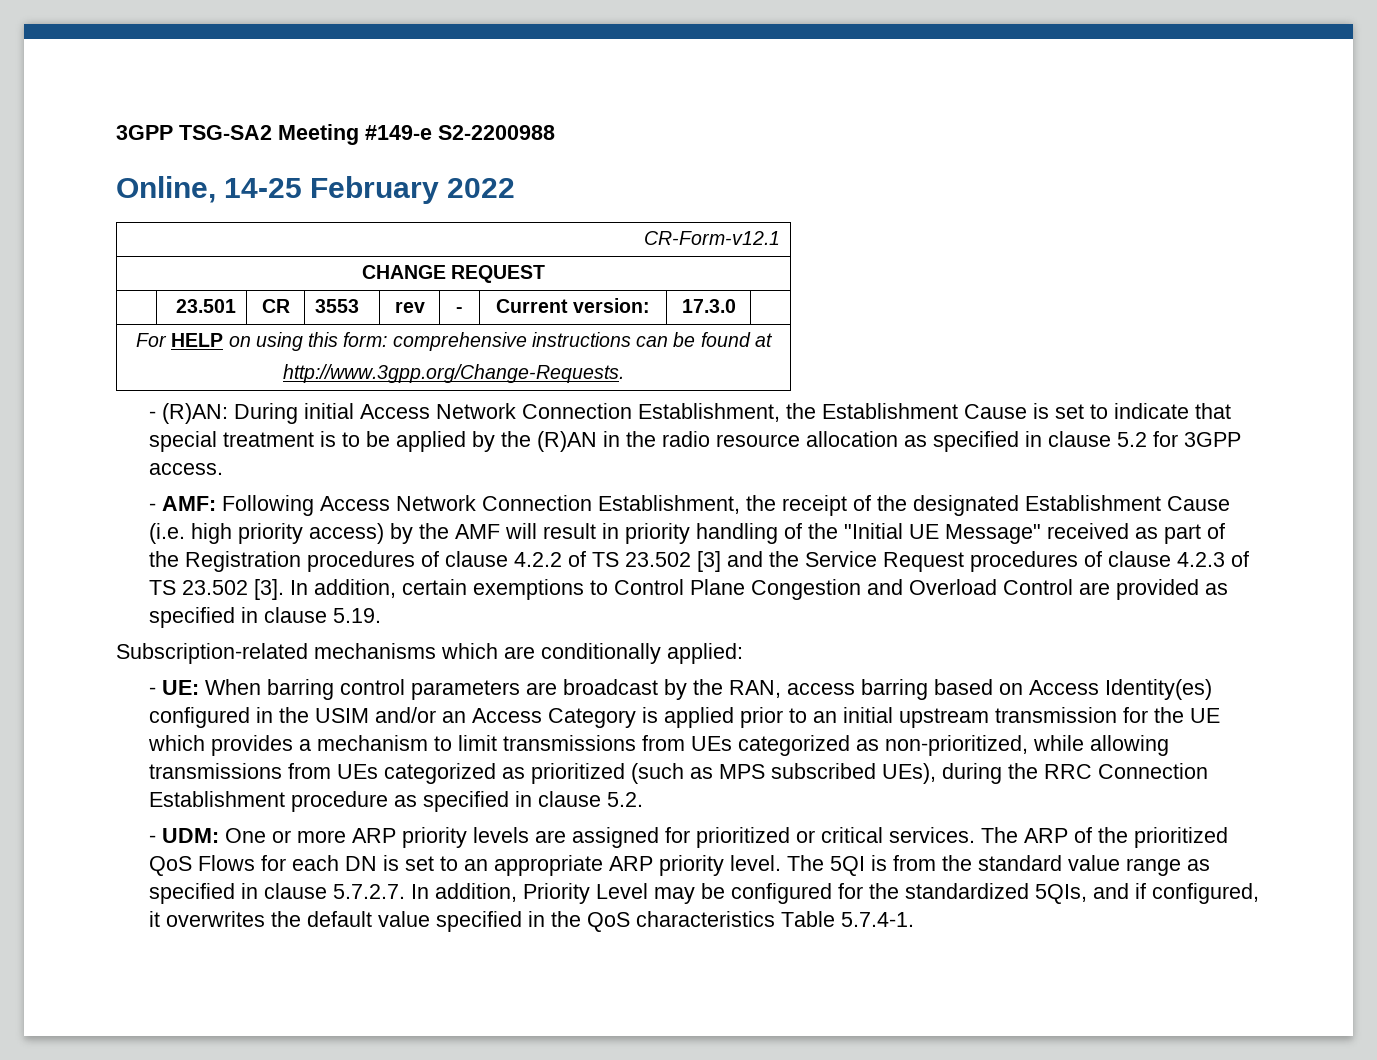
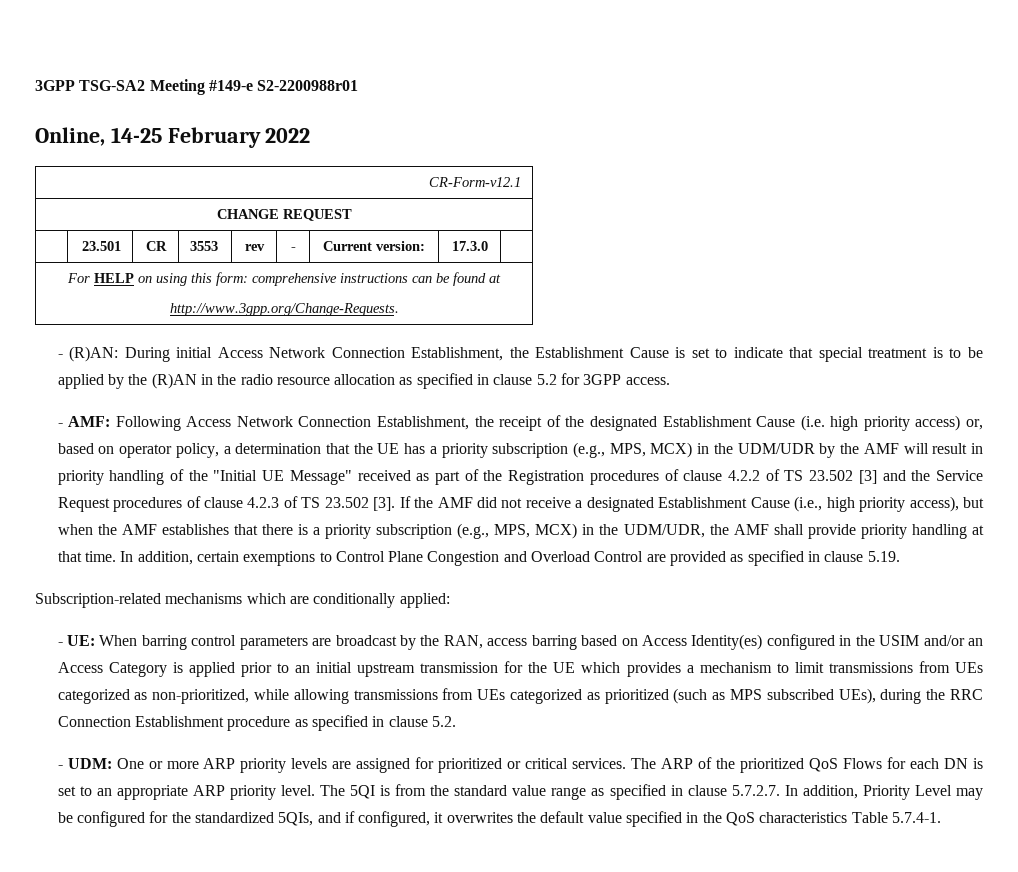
[438,125,555,140] S2-2200988 -> [257,80,359,91] S2-2200988r01
(385, 533) none -> [965,419,983,430] [57,442,815,458] or, based on operator policy, a determination that the UE has a priority subscription (e.g., MPS, MCX) in the UDM/UDR
(285, 589) none -> [399,496,984,512] [57,523,985,539] [57,551,116,562] If the AMF did not receive a designated Establishment Cause (i.e., high priority access), but when the AMF establishes that there is a priority subscription (e.g., MPS, MCX) in the UDM/UDR, the AMF shall provide priority handling at that time.

